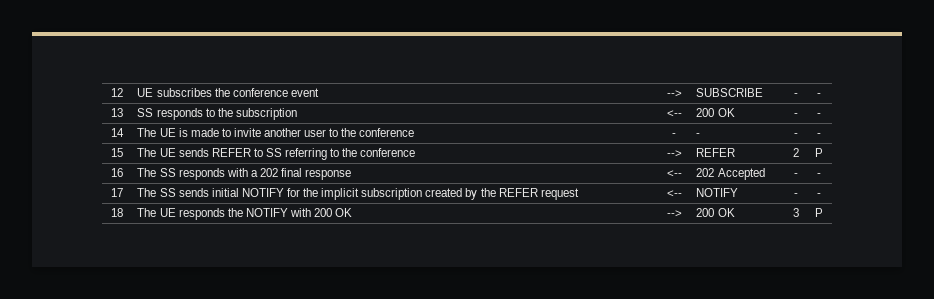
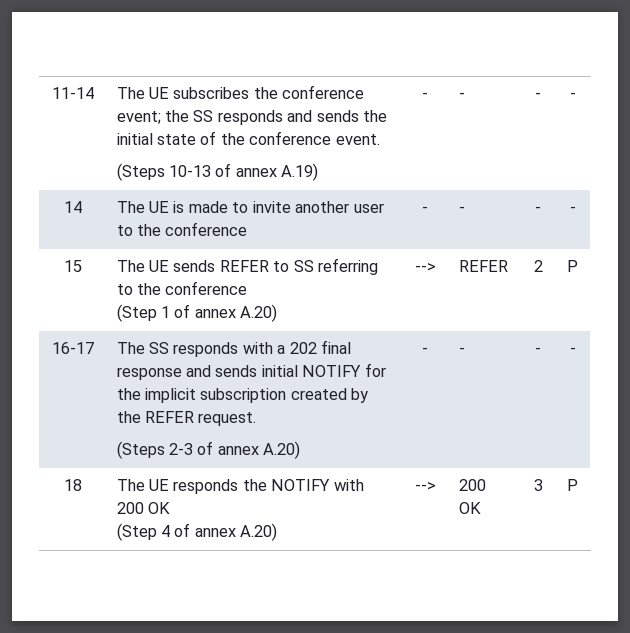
[111,88,123,97] 12 | -> [51,87,94,99] [116,87,145,99] 11-14 | The
[290,88,319,97] [666,90,682,97] [696,88,764,97] [793,93,798,97] [817,93,821,97] [111,108,123,117] [137,108,297,120] [666,110,682,117] [696,108,735,117] event | --> | SUBSCRIBE | - | - // 13 | SS responds to the subscription | <-- | 200 OK -> [116,110,388,125] [116,131,380,145] [116,163,319,181] [422,92,428,99] [458,92,465,99] event; the SS responds and sends the initial state of the conference event. // (Steps 10-13 of annex A.19) | - | -
(416, 152) none -> [116,304,278,322] // (Step 1 of annex A.20)
[111,168,123,177] 16 -> [51,342,94,354] 16-17
[666,170,682,177] [696,168,765,180] [793,173,798,177] [817,173,821,177] [111,188,123,197] [137,188,176,197] | <-- | 202 Accepted | - | - // 17 | The SS -> [185,365,211,377] and
[540,188,579,200] [666,190,682,197] [696,188,739,197] request | <-- | NOTIFY -> [198,412,257,426] [116,441,301,459] [422,347,428,354] [458,347,465,354] request. // (Steps 2-3 of annex A.20) | - | -
(353, 212) none -> [116,523,278,541] // (Step 4 of annex A.20)

